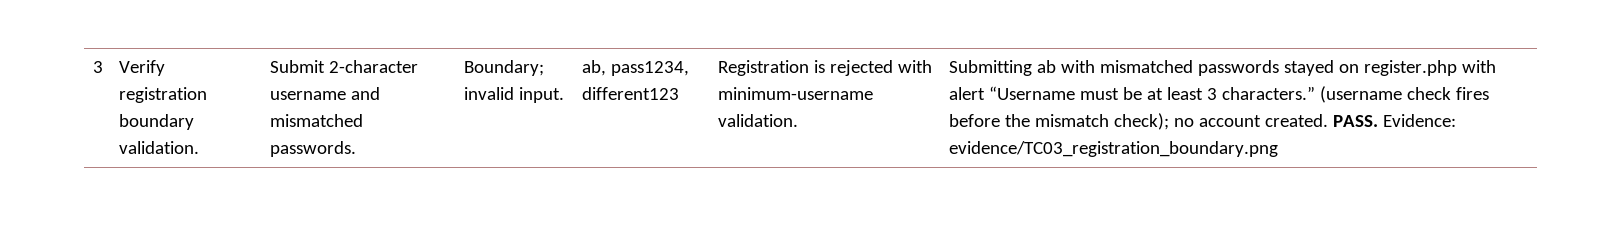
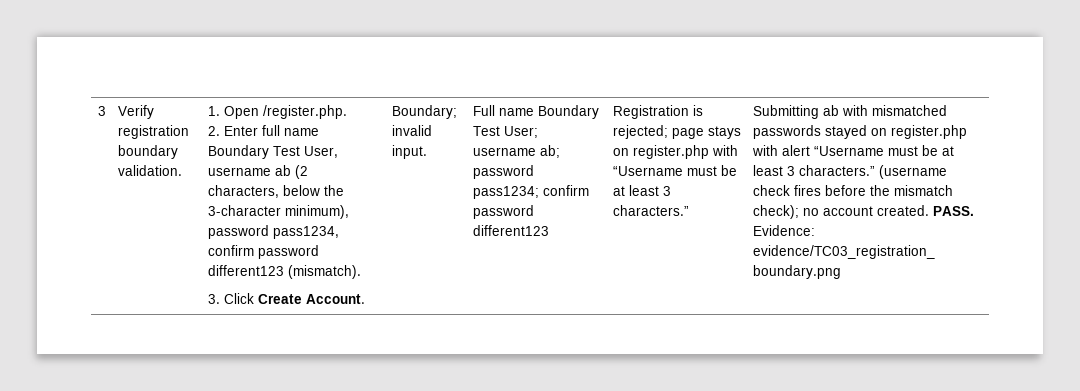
[270,60,419,73] [270,87,381,100] [270,114,364,127] [270,141,357,157] [464,60,545,76] [464,87,565,103] [582,60,690,76] [582,87,680,100] [718,60,933,76] [718,87,874,100] [718,114,799,127] Submit 2-character username and mismatched passwords. | Boundary; invalid input. | ab, pass1234, different123 | Registration is rejected with minimum-username validation. -> [208,105,348,119] [208,125,320,136] [208,145,339,159] [208,165,309,179] [208,185,345,198] [208,205,350,219] [208,225,340,239] [208,245,320,259] [208,265,362,279] [208,293,366,304] [392,105,458,119] [392,125,433,136] [392,145,428,159] [473,105,600,119] [473,126,539,138] [473,145,561,158] [473,165,535,179] [473,185,590,199] [473,205,535,219] [473,225,550,236] [613,105,704,119] [613,125,742,139] [613,145,739,159] [613,165,738,176] [613,185,672,196] [613,205,690,216] 1. Open /register.php. // 2. Enter full name Boundary Test User, username ab (2 characters, below the 3-character minimum), password pass1234, confirm password different123 (mismatch). // 3. Click Create Account. | Boundary; invalid input. | Full name Boundary Test User; username ab; password pass1234; confirm password different123 | Registration is rejected; page stays on register.php with “Username must be at least 3 characters.”

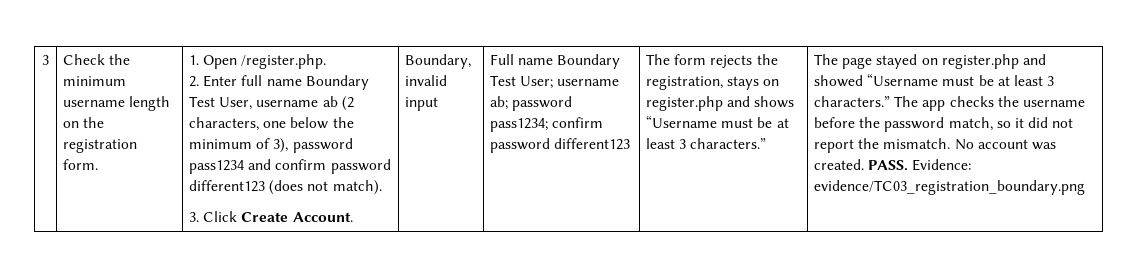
[118,105,155,119] [118,125,190,139] [118,145,179,159] [118,165,183,176] Verify registration boundary validation. -> [63,54,131,65] [63,76,127,86] [63,96,171,111] [63,117,105,128] [63,139,138,153] [63,159,99,170] Check the minimum username length on the registration form.
(280, 191) none -> [263,121,287,128] one
[208,205,350,219] [208,225,340,239] [208,245,320,259] [208,265,362,279] 3-character minimum), password pass1234, confirm password different123 (mismatch). -> [189,138,353,153] [189,159,391,174] [189,180,382,195] minimum of 3), password pass1234 and confirm password different123 (does not match).
[392,105,458,119] [392,125,433,136] [392,145,428,159] Boundary; invalid input. -> [405,54,472,69] [405,75,448,86] [405,97,439,111] Boundary, invalid input
[613,105,704,119] [613,125,705,139] Registration is rejected; page -> [646,54,778,68] [646,76,724,90] The form rejects the registration,
[712,145,739,156] with -> [727,96,795,108] and shows
[753,105,948,119] [753,125,822,139] Submitting ab with mismatched passwords -> [814,54,873,69] The page
[752,145,955,156] [753,165,948,179] [753,185,954,196] [753,205,874,219] with alert “Username must be at least 3 characters.” (username check fires before the mismatch check); no account -> [1022,54,1046,65] [814,73,1055,87] [814,96,1085,111] [814,117,1074,132] [814,138,1056,153] and showed “Username must be at least 3 characters.” The app checks the username before the password match, so it did not report the mismatch. No account was

